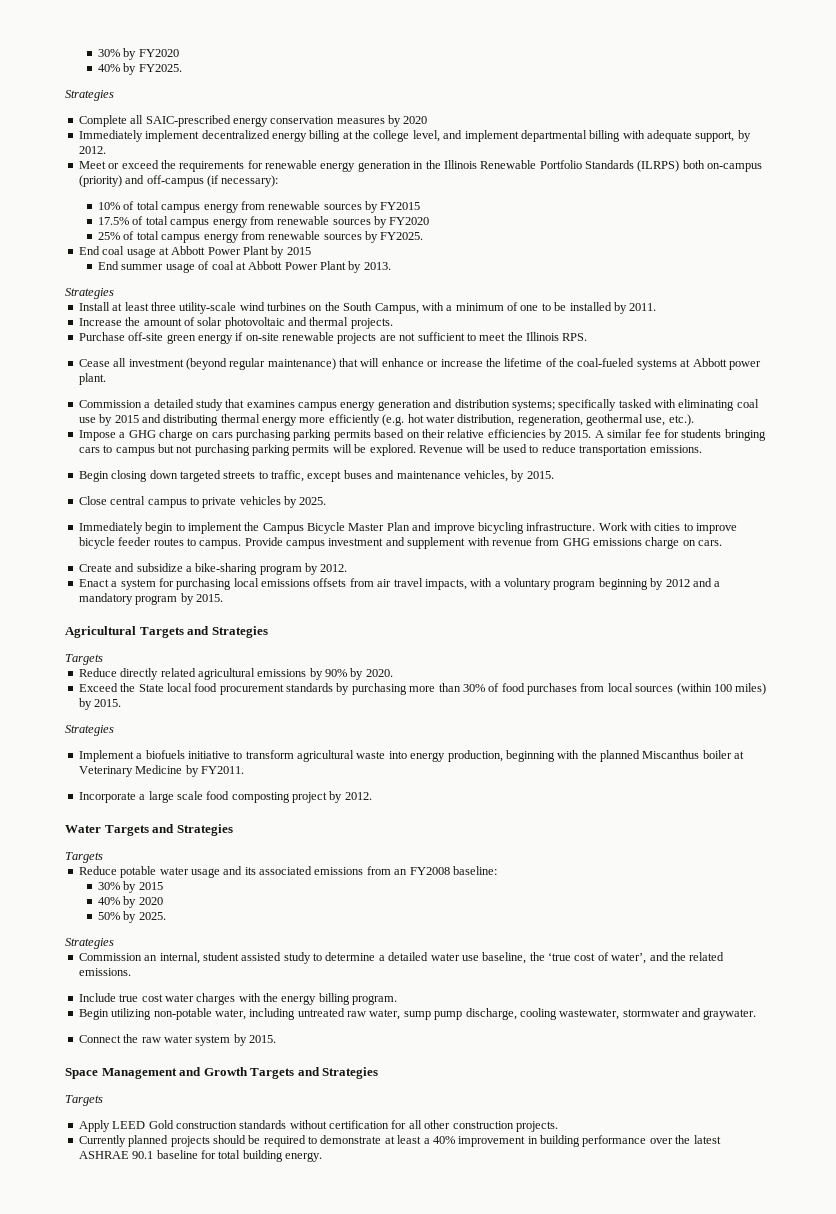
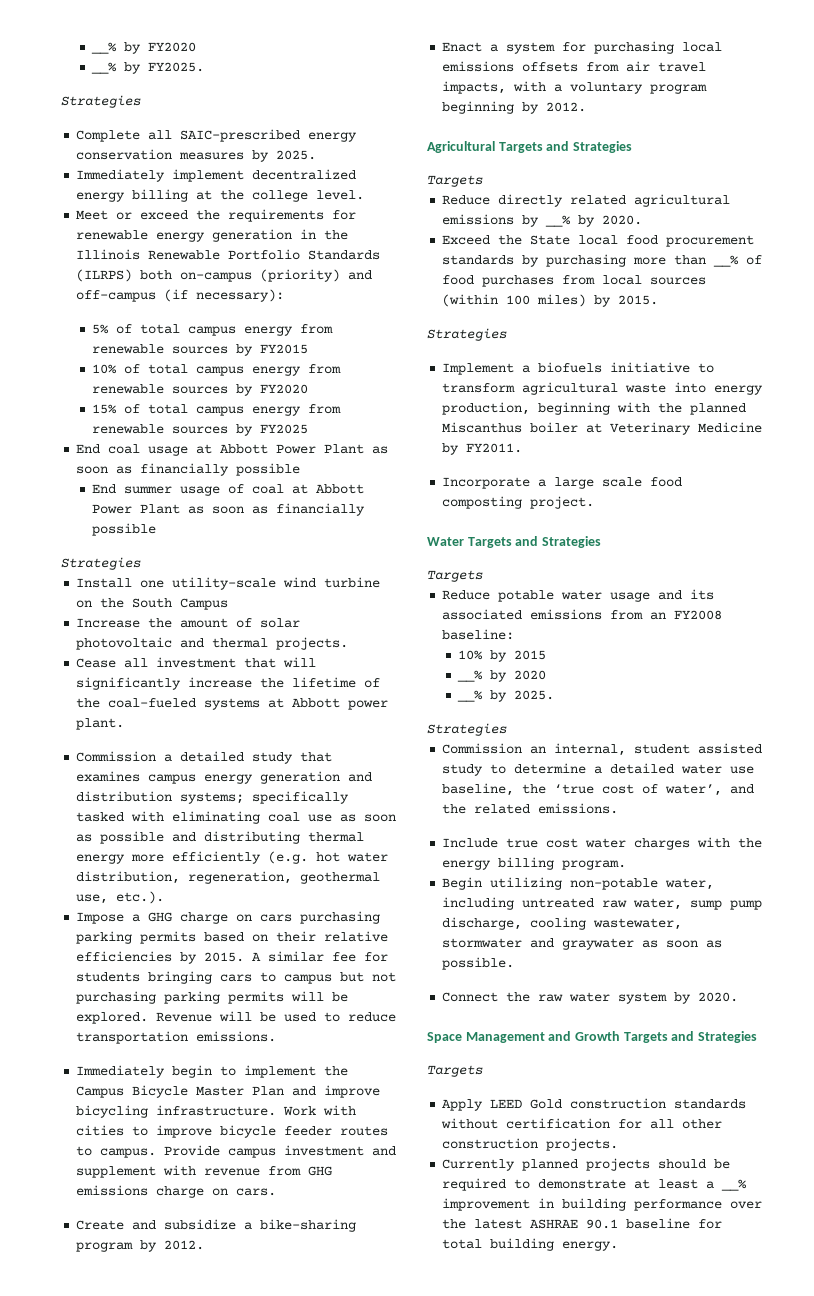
[98,48,179,60] [98,64,121,72] 30% by FY2020 // 40% -> [91,42,197,54] [91,62,118,74] __% by FY2020 // __%
[403,116,428,124] 2020 -> [276,150,317,160] 2025.
[412,130,751,142] [78,146,106,154] level, and implement departmental billing with adequate support, by 2012. -> [316,190,365,200] level.
[98,202,121,210] 10% -> [92,324,110,334] 5%
[98,217,130,225] 17.5% -> [92,364,118,374] 10%
[98,231,424,243] 25% of total campus energy from renewable sources by FY2025. -> [92,404,342,416] [92,424,309,436] 15% of total campus energy from renewable sources by FY2025
[271,246,311,258] by 2015 -> [372,446,389,454] [76,463,301,476] as soon as financially possible
[348,261,391,273] by 2013. -> [188,503,366,516] [92,523,157,536] as soon as financially possible
[112,302,176,311] at least three -> [140,580,165,588] one
[267,302,306,311] turbines -> [324,577,381,588] turbine
[374,302,657,314] Campus, with a minimum of one to be installed by 2011. -> [180,598,229,610] Campus
[78,332,588,344] [78,358,439,370] Purchase off-site green energy if on-site renewable projects are not sufficient to meet the Illinois RPS. // Cease all investment (beyond regular maintenance) that will enhance or -> [76,657,317,668] [76,677,182,690] Cease all investment that will significantly
[99,414,139,426] by 2015 -> [340,814,397,822] [76,831,165,844] as soon as possible
[78,470,554,482] [78,496,327,508] // Begin closing down targeted streets to traffic, except buses and maintenance vehicles, by 2015. // Close central campus to private vehicles by 2025. -> (277, 1036) none
[665,578,721,587] [78,593,223,605] 2012 and a mandatory program by 2015. -> [546,102,587,112] 2012.
[325,669,347,677] 90% -> [545,215,572,227] __%
[462,684,485,692] 30% -> [713,255,740,267] __%
[292,791,372,803] project by 2012. -> [530,496,595,509] project.
[98,881,163,893] [98,896,163,908] [98,912,121,920] 30% by 2015 // 40% by 2020 // 50% -> [458,650,547,662] [457,670,547,682] [457,690,484,702] 10% by 2015 // __% by 2020 // __%
[703,1009,757,1020] graywater. -> [562,938,723,950] [442,957,515,970] graywater as soon as possible.
[249,1035,276,1043] 2015. -> [698,992,739,1002] 2020.
[432,1136,455,1144] 40% -> [721,1179,748,1191] __%

